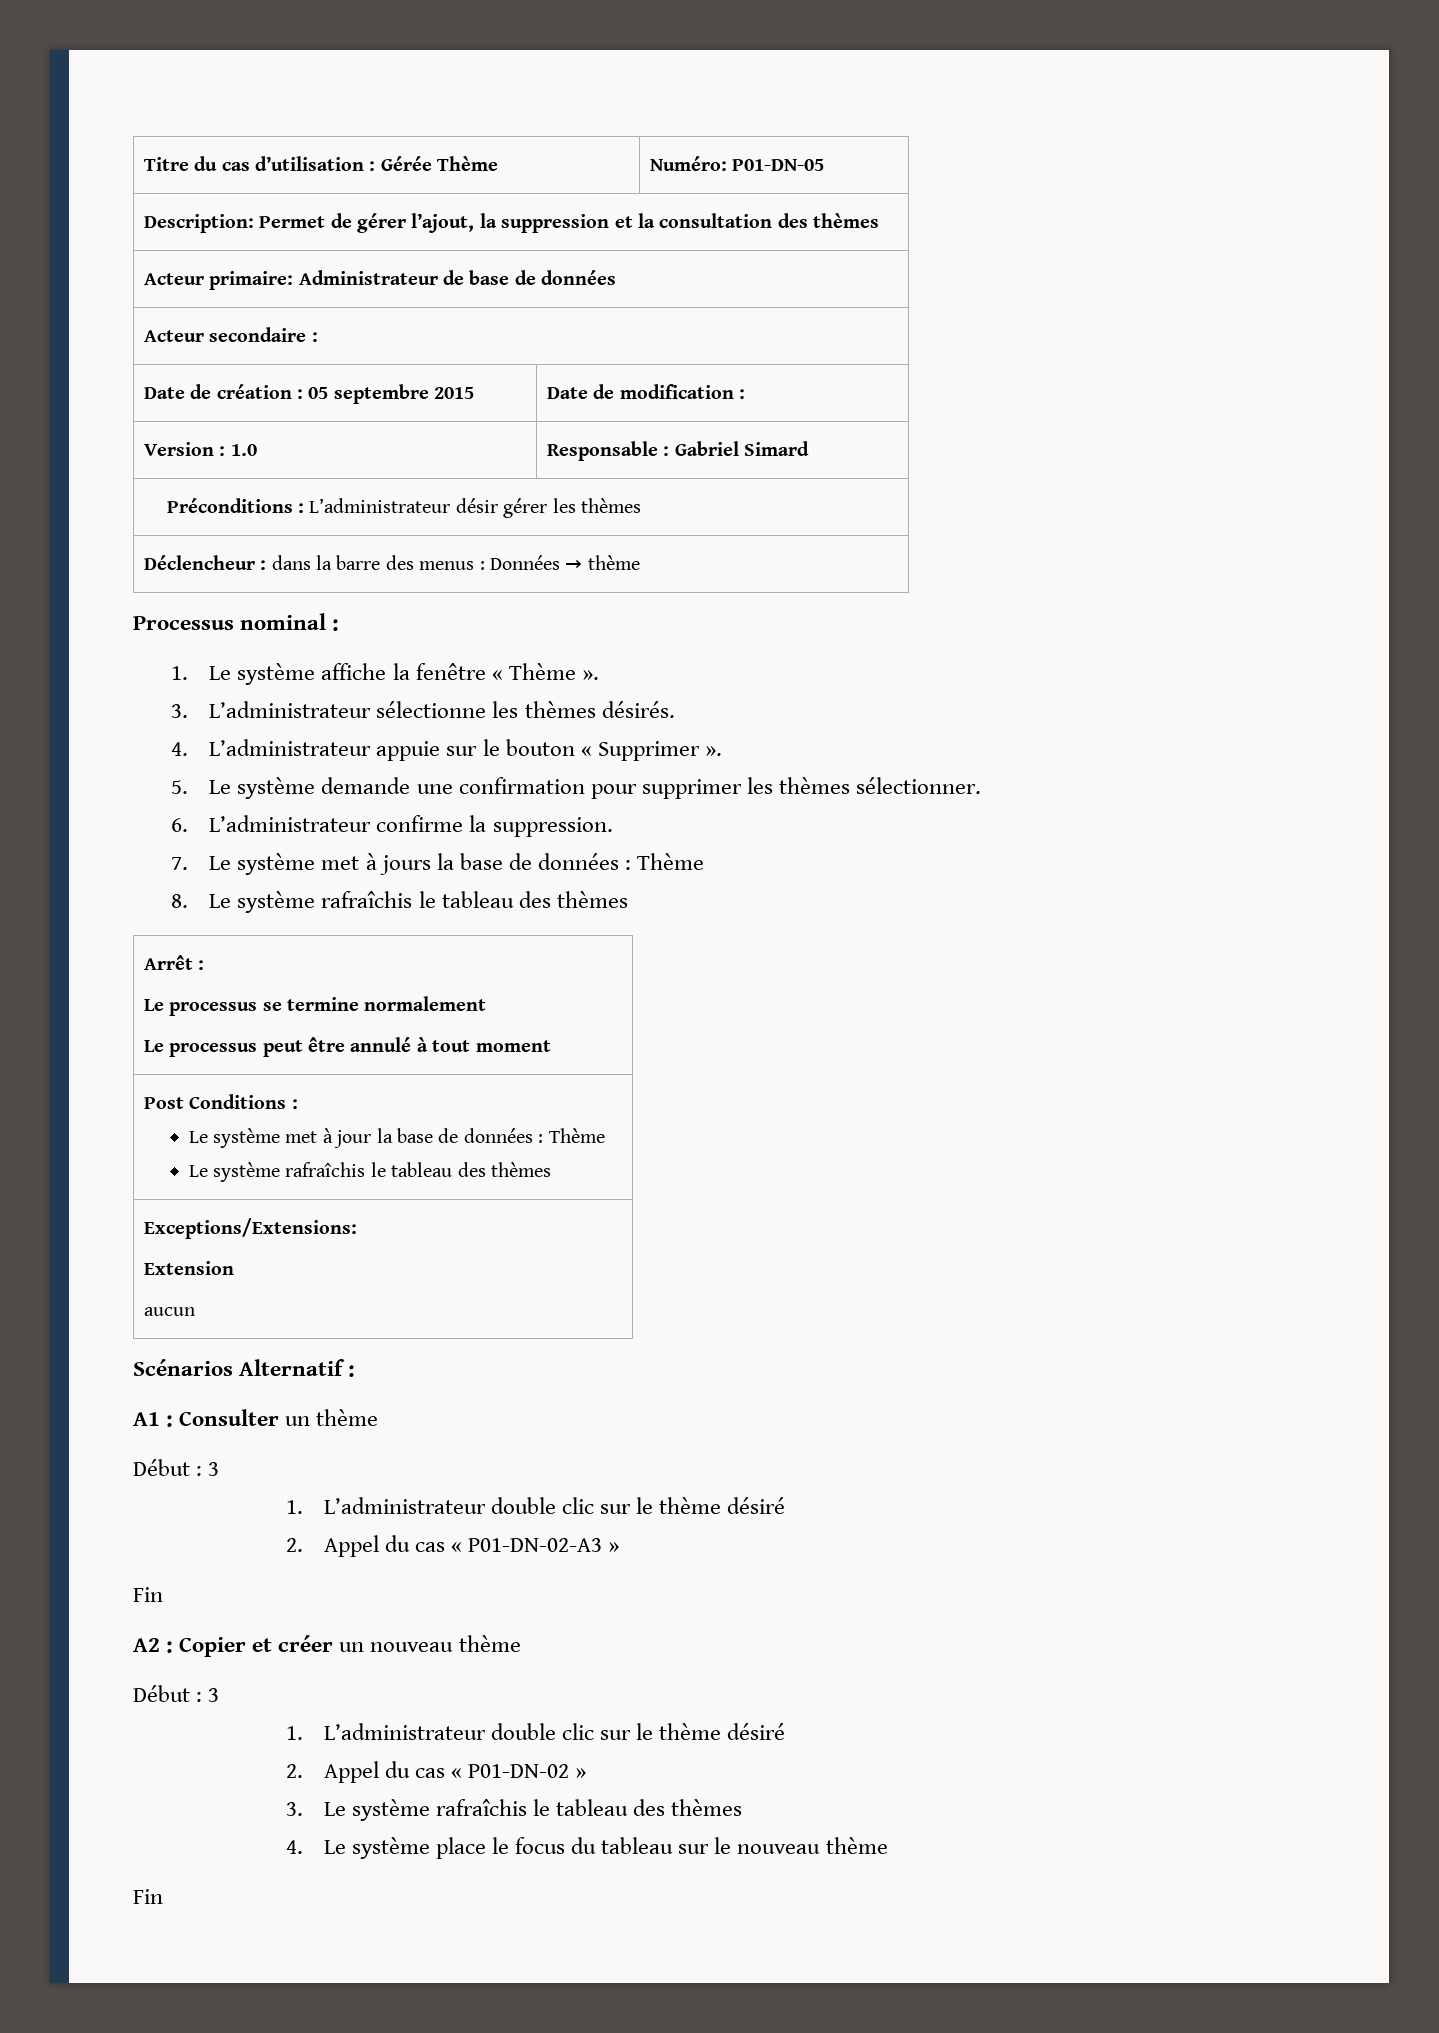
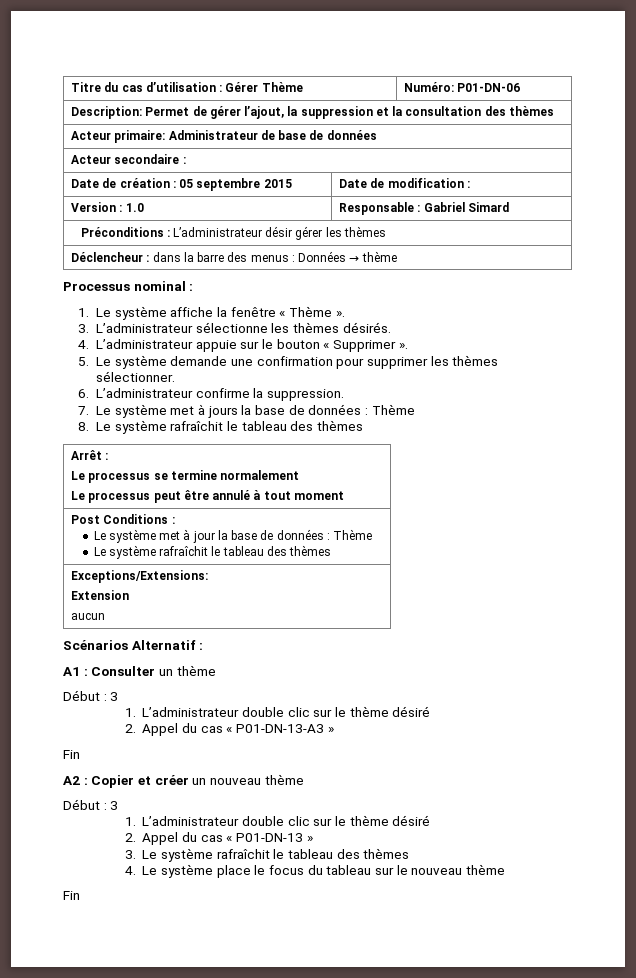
[380,156,432,171] Gérée -> [225,82,259,92] Gérer
[732,159,825,171] P01-DN-05 -> [457,83,521,92] P01-DN-06
[321,891,413,908] rafraîchis -> [170,421,224,431] rafraîchit
[285,1162,366,1177] rafraîchis -> [159,546,209,556] rafraîchit
[468,1538,603,1552] P01-DN-02-A3 -> [236,724,325,733] P01-DN-13-A3
[468,1764,570,1778] P01-DN-02 -> [236,833,304,842] P01-DN-13
[435,1799,527,1816] rafraîchis -> [216,849,270,859] rafraîchit

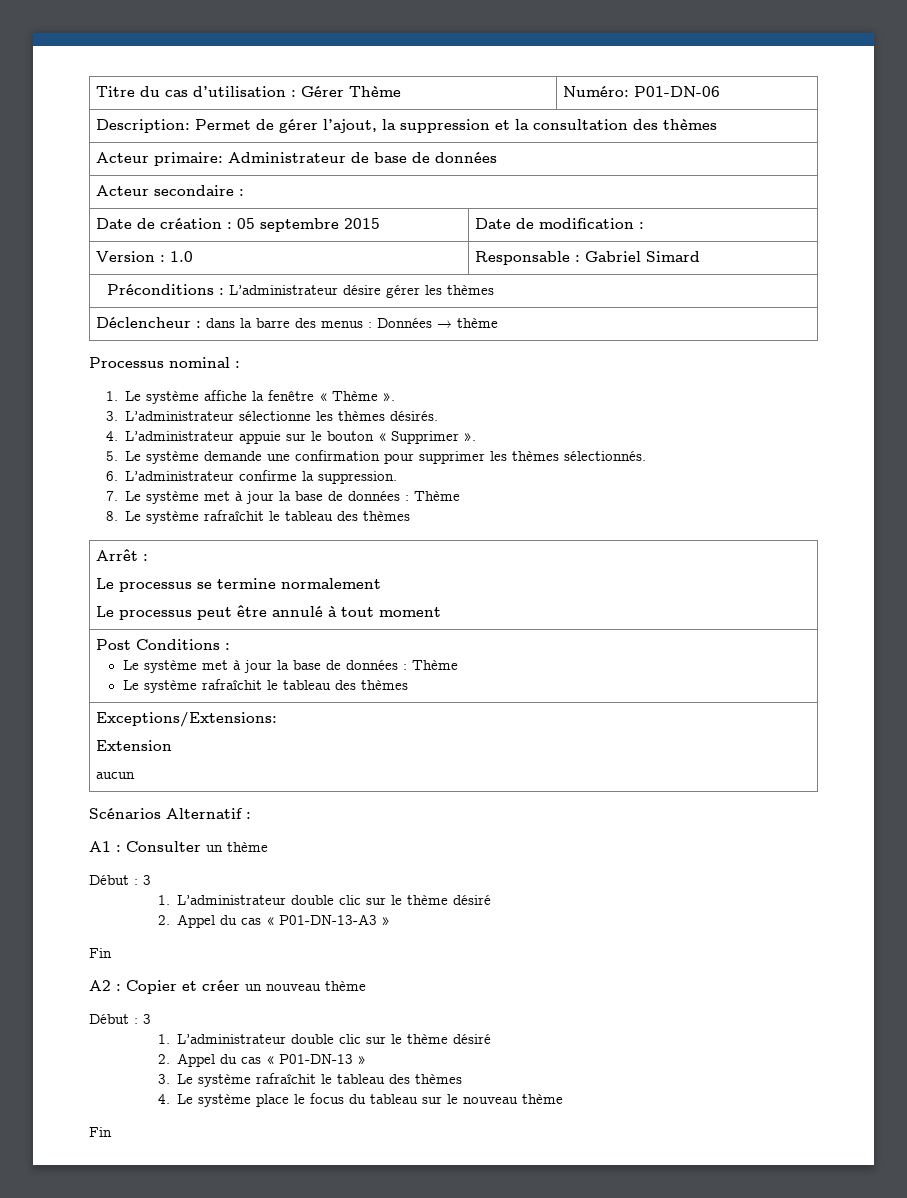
[265,226,293,237] désir -> [342,285,381,295] désire
[96,371,176,382] sélectionner. -> [564,451,647,461] sélectionnés.
[207,406,238,418] jours -> [246,491,275,504] jour

